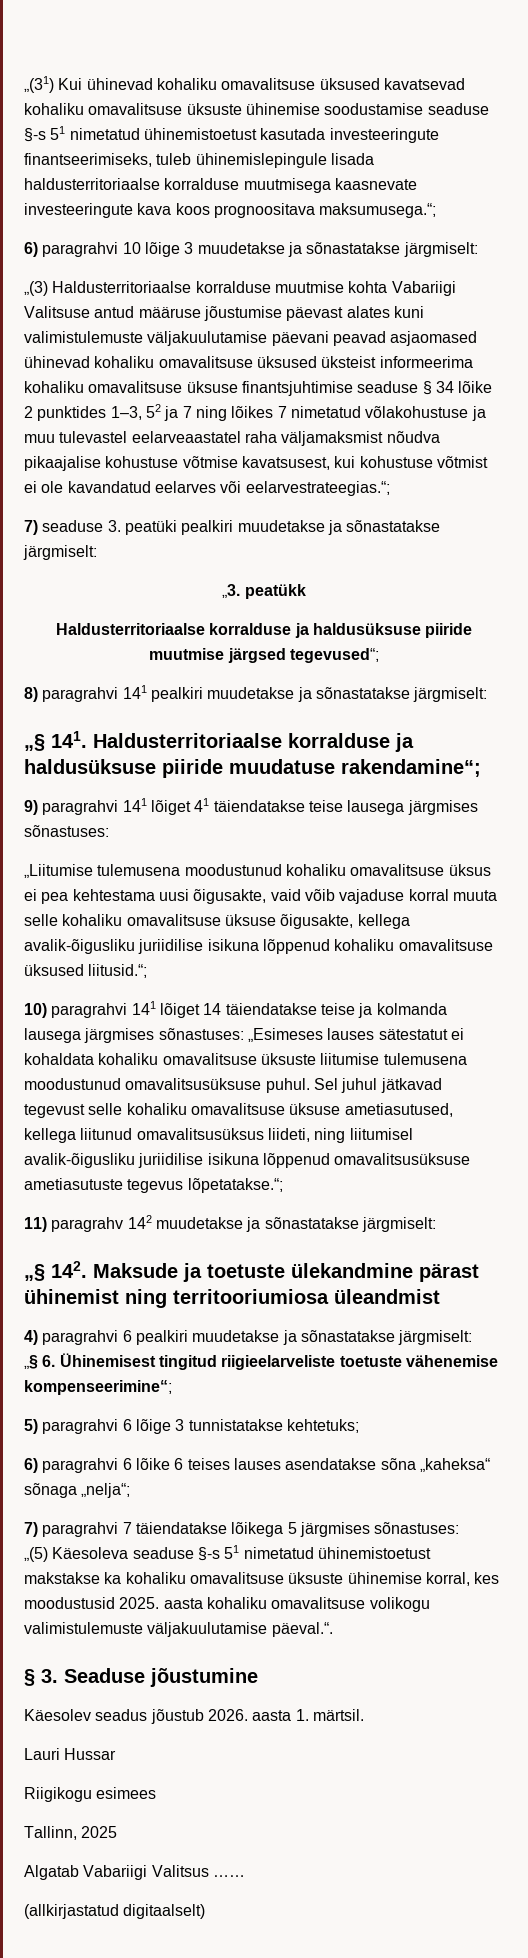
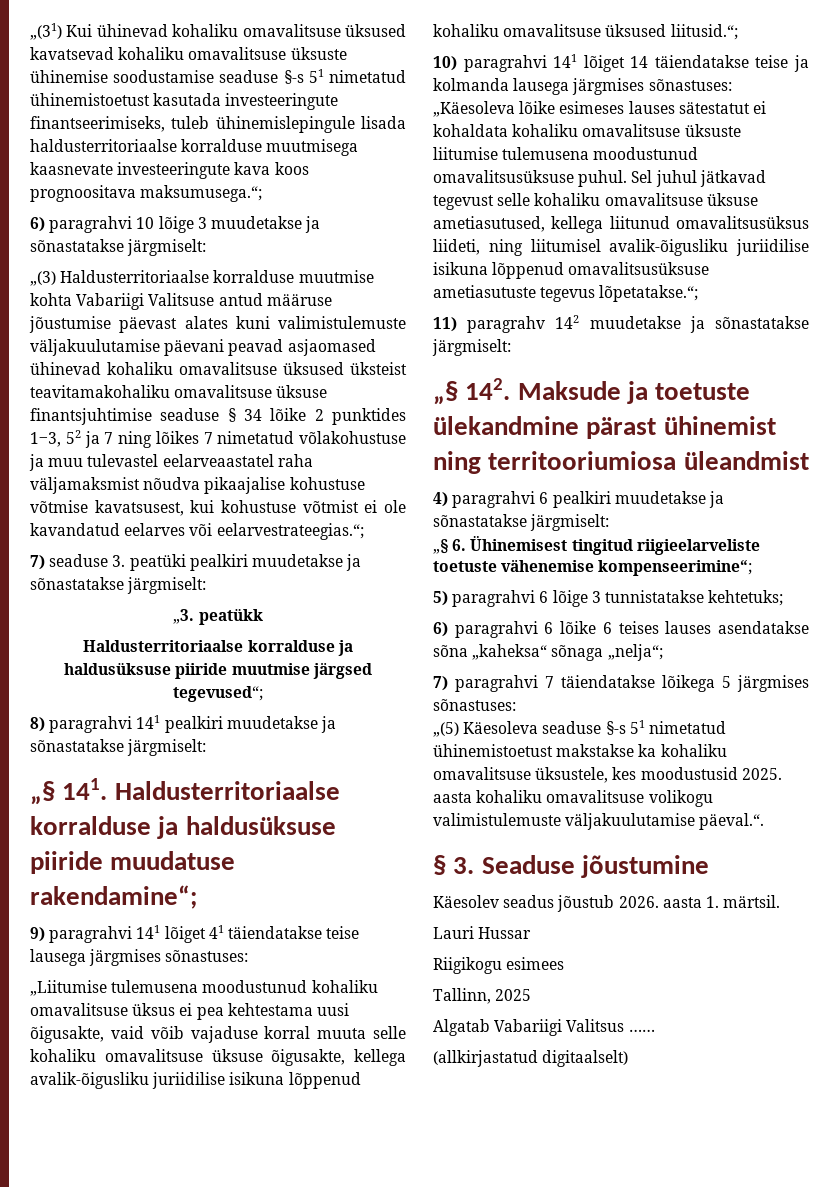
[379,356,473,368] [24,381,84,393] informeerima kohaliku -> [30,385,170,398] teavitamakohaliku
[247,1028,323,1042] „Esimeses -> [433,101,625,117] „Käesoleva lõike esimeses
[288,1572,470,1586] üksuste ühinemise korral, -> [535,767,609,783] üksustele,

